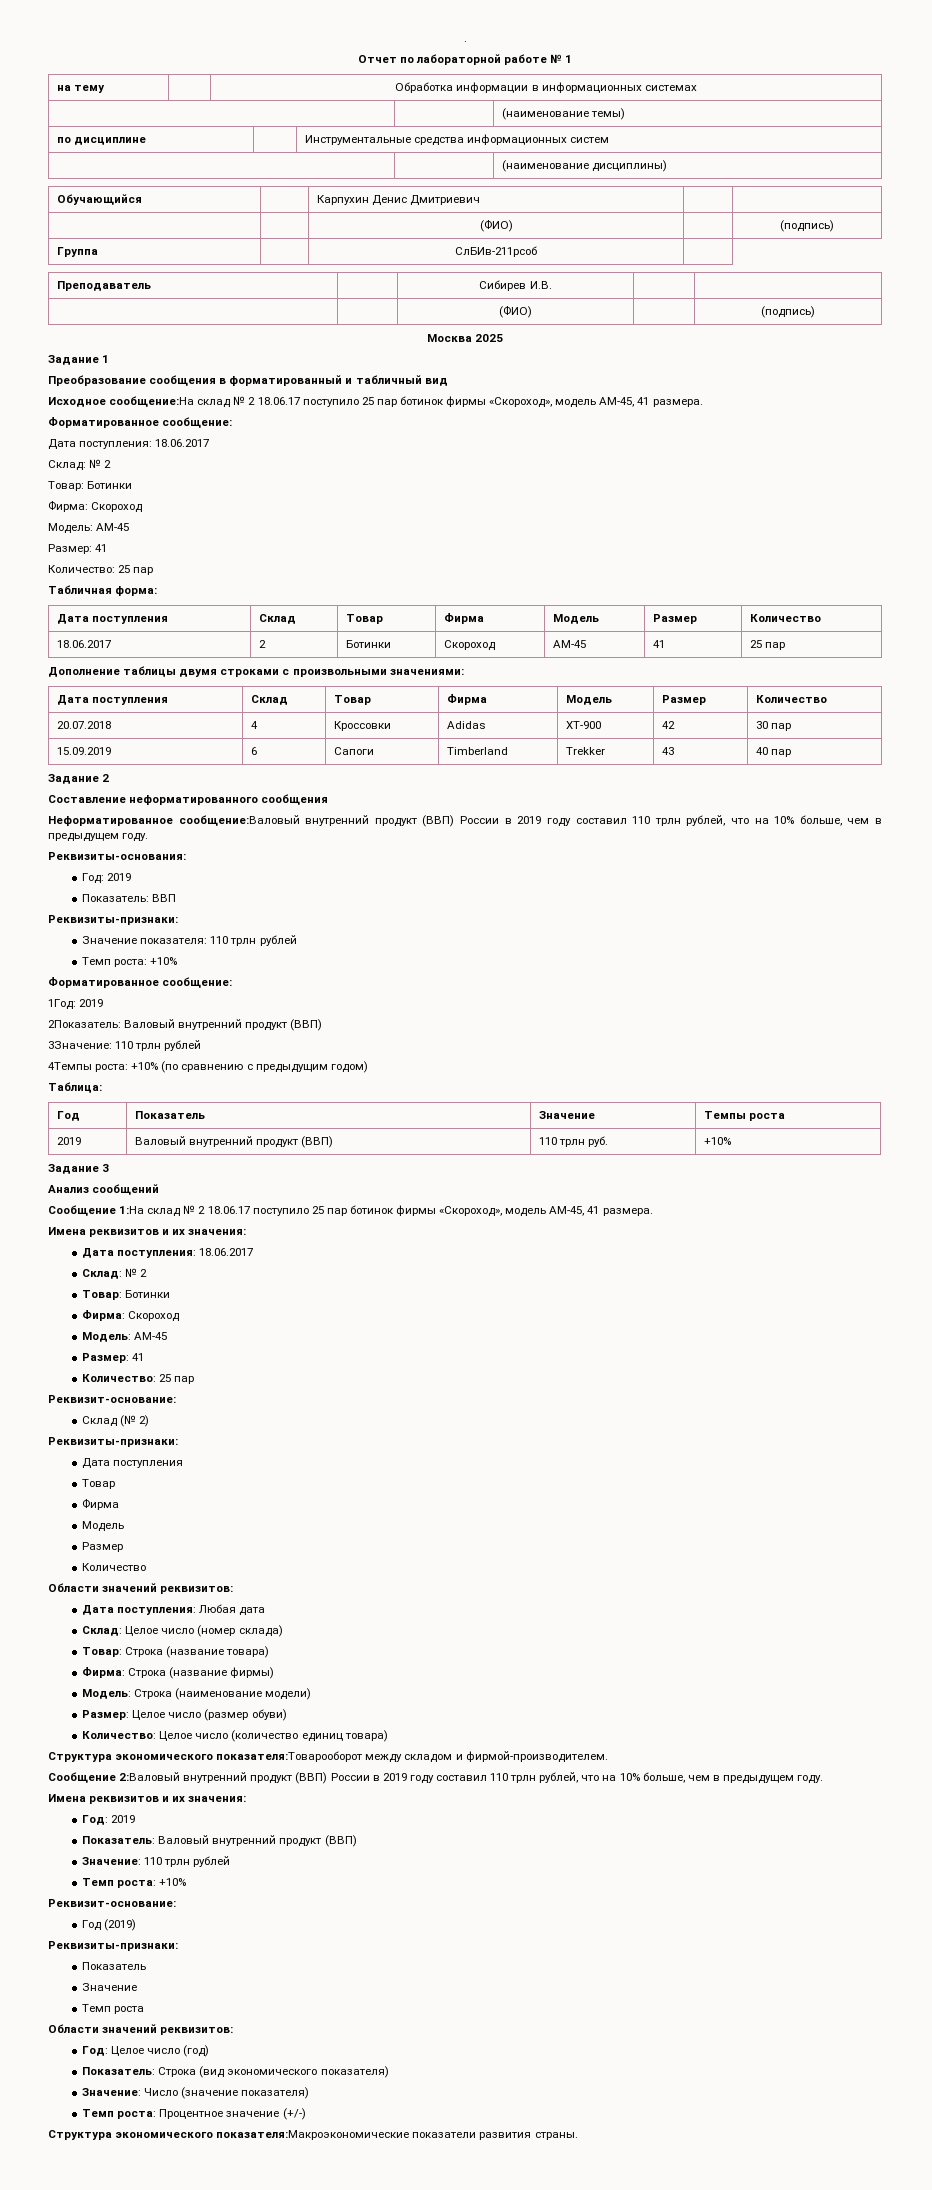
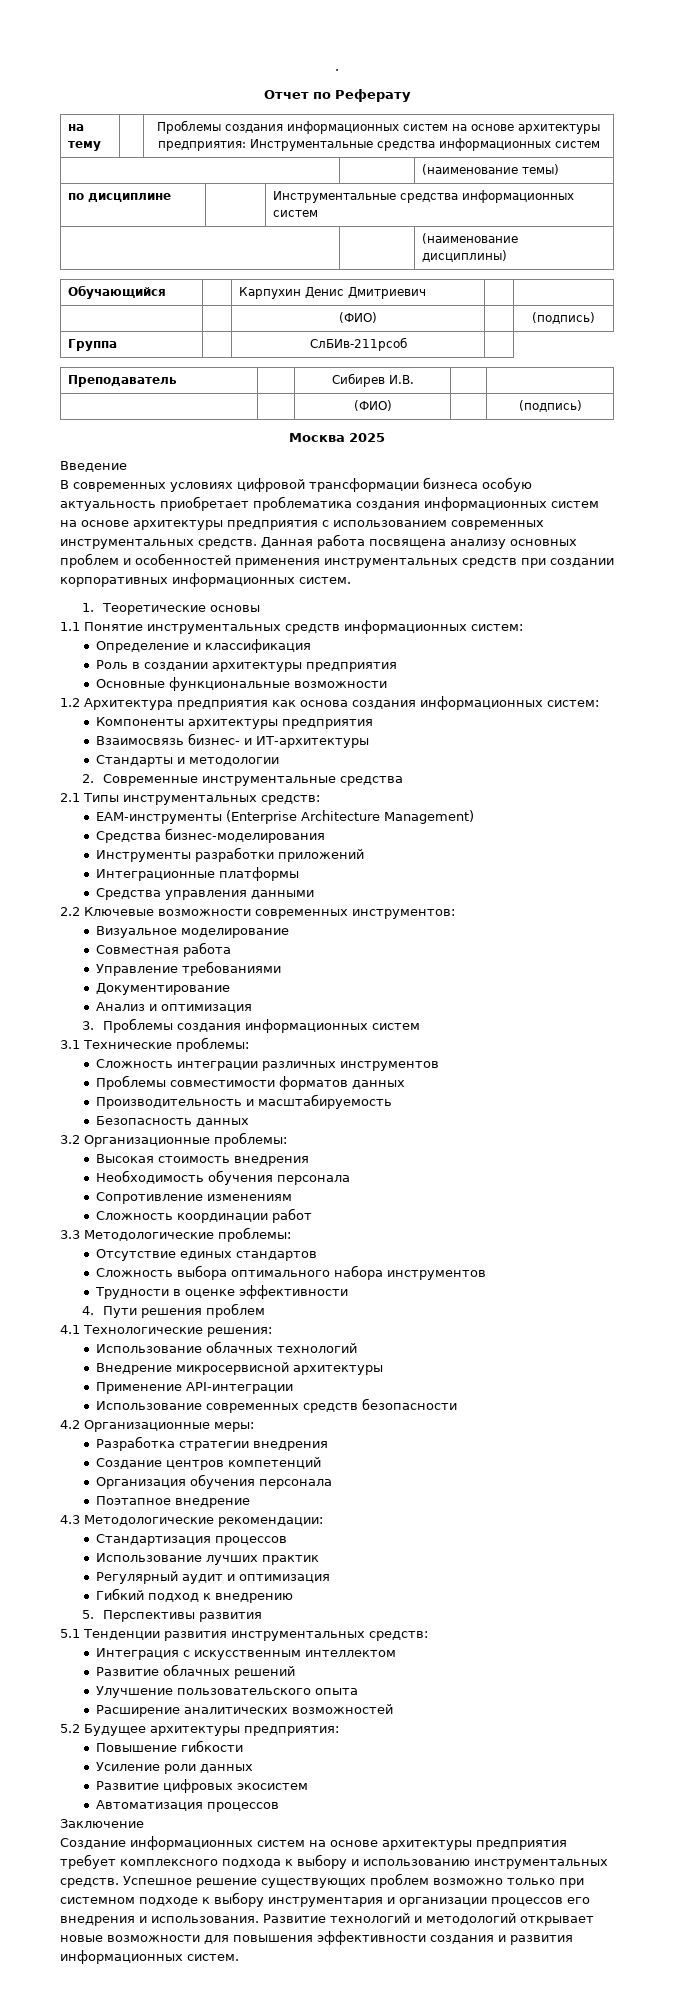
[415,54,573,65] [57,85,106,93] [395,82,697,93] лабораторной работе № 1 // на тему | | Обработка информации в информационных системах -> [335,89,411,102] [68,124,85,131] [68,141,102,151] [157,120,600,134] [157,138,600,151] Реферату // на тему | | Проблемы создания информационных систем на основе архитектуры предприятия: Инструментальные средства информационных систем
[48,355,110,365] [48,375,448,386] [48,396,703,408] [48,417,233,428] [48,439,210,450] [48,459,112,471] [48,481,133,491] [48,501,143,513] [48,523,130,534] [48,544,108,554] [48,565,154,575] [48,585,158,596] [57,614,169,624] [259,614,297,624] [346,614,384,624] [444,613,485,624] [553,614,600,624] [653,614,698,624] [750,614,822,622] [57,640,112,648] [259,640,267,648] [346,640,392,648] [444,640,496,651] [553,640,587,648] [653,640,666,648] [750,640,786,650] [48,666,464,677] [57,695,169,705] [251,695,289,705] [334,695,372,705] [447,694,488,705] [566,695,613,705] [662,695,707,705] [756,695,828,703] [57,721,112,729] [251,721,259,729] [334,721,392,731] [447,721,487,729] [566,721,602,729] [662,721,676,729] [756,721,792,731] [57,747,112,755] [251,747,258,755] [334,747,375,755] [447,747,509,755] [566,747,606,755] [662,747,675,755] [756,747,792,757] [48,774,110,784] [48,794,329,805] [48,815,882,827] [48,833,149,842] [48,852,186,860] [82,873,132,884] [82,894,177,902] [48,915,178,925] [82,935,297,946] [82,957,178,967] [48,977,233,988] [48,999,104,1010] [48,1019,323,1031] [48,1040,202,1051] [48,1061,368,1073] [48,1082,102,1093] [57,1111,81,1121] [135,1111,206,1119] [539,1111,596,1119] [704,1111,786,1121] [57,1137,82,1145] [135,1136,334,1148] [539,1136,609,1147] [704,1137,732,1145] [48,1164,110,1174] [48,1184,160,1195] [48,1205,653,1217] [48,1227,247,1237] [82,1248,254,1258] [82,1268,148,1279] [82,1290,171,1300] [82,1310,180,1322] [82,1332,168,1342] [82,1353,145,1363] [82,1374,195,1384] [48,1395,176,1403] [82,1415,150,1427] [48,1437,178,1447] [82,1458,184,1469] [82,1479,116,1489] [82,1499,120,1510] [82,1521,125,1532] [82,1542,124,1552] [82,1563,147,1571] [48,1583,234,1594] [82,1604,266,1616] [82,1625,283,1637] [82,1646,270,1658] [82,1667,275,1679] [82,1688,312,1700] [82,1709,287,1721] [82,1730,388,1742] [48,1751,608,1763] [48,1772,824,1784] [48,1794,247,1804] [82,1815,136,1825] [82,1835,357,1847] [82,1856,231,1867] [82,1878,187,1888] [48,1899,176,1907] [82,1919,137,1931] [48,1941,178,1951] [82,1962,147,1970] [82,1983,138,1991] [82,2004,145,2014] [48,2024,234,2035] [82,2045,210,2057] [82,2066,389,2078] [82,2087,310,2099] [82,2108,306,2120] [48,2130,578,2140] Задание 1 // Преобразование сообщения в форматированный и табличный вид // Исходное сообщение:На склад № 2 18.06.17 поступило 25 пар ботинок фирмы «Скороход», модель АМ-45, 41 размера. // Форматированное сообщение: // Дата поступления: 18.06.2017 // Склад: № 2 // Товар: Ботинки // Фирма: Скороход // Модель: АМ-45 // Размер: 41 // Количество: 25 пар // Табличная форма: // Дата поступления | Склад | Товар | Фирма | Модель | Размер | Количество // 18.06.2017 | 2 | Ботинки | Скороход | АМ-45 | 41 | 25 пар // Дополнение таблицы двумя строками с произвольными значениями: // Дата поступления | Склад | Товар | Фирма | Модель | Размер | Количество // 20.07.2018 | 4 | Кроссовки | Adidas | XT-900 | 42 | 30 пар // 15.09.2019 | 6 | Сапоги | Timberland | Trekker | 43 | 40 пар // Задание 2 // Составление неформатированного сообщения // Неформатированное сообщение:Валовый внутренний продукт (ВВП) России в 2019 году составил 110 трлн рублей, что на 10% больше, чем в предыдущем году. // Реквизиты-основания: // Год: 2019 // Показатель: ВВП // Реквизиты-признаки: // Значение показателя: 110 трлн рублей // Темп роста: +10% // Форматированное сообщение: // 1Год: 2019 // 2Показатель: Валовый внутренний продукт (ВВП) // 3Значение: 110 трлн рублей // 4Темпы роста: +10% (по сравнению с предыдущим годом) // Таблица: // Год | Показатель | Значение | Темпы роста // 2019 | Валовый внутренний продукт (ВВП) | 110 трлн руб. | +10% // Задание 3 // Анализ сообщений // Сообщение 1:На склад № 2 18.06.17 поступило 25 пар ботинок фирмы «Скороход», модель АМ-45, 41 размера. // Имена реквизитов и их значения: // Дата поступления: 18.06.2017 // Склад: № 2 // Товар: Ботинки // Фирма: Скороход // Модель: АМ-45 // Размер: 41 // Количество: 25 пар // Реквизит-основание: // Склад (№ 2) // Реквизиты-признаки: // Дата поступления // Товар // Фирма // Модель // Размер // Количество // Области значений реквизитов: // Дата поступления: Любая дата // Склад: Целое число (номер склада) // Товар: Строка (название товара) // Фирма: Строка (название фирмы) // Модель: Строка (наименование модели) // Размер: Целое число (размер обуви) // Количество: Целое число (количество единиц товара) // Структура экономического показателя:Товарооборот между складом и фирмой-производителем. // Сообщение 2:Валовый внутренний продукт (ВВП) России в 2019 году составил 110 трлн рублей, что на 10% больше, чем в предыдущем году. // Имена реквизитов и их значения: // Год: 2019 // Показатель: Валовый внутренний продукт (ВВП) // Значение: 110 трлн рублей // Темп роста: +10% // Реквизит-основание: // Год (2019) // Реквизиты-признаки: // Показатель // Значение // Темп роста // Области значений реквизитов: // Год: Целое число (год) // Показатель: Строка (вид экономического показателя) // Значение: Число (значение показателя) // Темп роста: Процентное значение (+/-) // Структура экономического показателя:Макроэкономические показатели развития страны. -> [60,461,127,472] [60,477,532,492] [60,496,599,511] [60,520,544,530] [60,534,577,549] [60,553,614,568] [60,573,351,587] [81,603,261,615] [60,620,523,634] [95,639,311,653] [95,660,397,672] [95,677,387,691] [60,696,599,710] [95,717,373,729] [95,733,369,748] [95,755,279,767] [81,774,404,786] [60,793,320,805] [95,810,474,824] [95,828,325,843] [95,847,364,862] [95,867,299,881] [95,888,314,900] [60,907,455,919] [95,926,289,938] [95,942,231,957] [95,961,281,976] [95,983,230,995] [95,1002,252,1013] [81,1018,421,1033] [60,1037,249,1052] [95,1059,439,1071] [95,1075,405,1090] [95,1094,392,1109] [95,1116,249,1127] [60,1132,287,1147] [95,1154,309,1166] [95,1170,350,1185] [95,1192,292,1204] [95,1208,312,1223] [60,1227,291,1242] [95,1249,317,1261] [95,1265,486,1280] [94,1285,348,1299] [81,1303,266,1318] [60,1325,272,1337] [95,1341,357,1353] [95,1362,383,1375] [95,1382,293,1394] [95,1398,457,1413] [60,1420,254,1432] [95,1436,328,1451] [95,1457,321,1470] [95,1474,332,1489] [95,1496,250,1508] [60,1515,323,1527] [95,1534,287,1546] [95,1553,319,1565] [95,1571,330,1584] [95,1588,293,1603] [81,1610,263,1622] [60,1629,428,1641] [95,1648,396,1660] [95,1664,295,1679] [95,1686,358,1698] [95,1704,393,1717] [60,1724,339,1736] [95,1740,243,1752] [95,1762,253,1774] [95,1779,308,1793] [95,1800,279,1812] [60,1819,144,1828] [60,1836,567,1850] [60,1854,608,1869] [60,1873,584,1888] [60,1892,590,1907] [60,1913,594,1926] [60,1931,573,1945] [60,1950,239,1964] Введение // В современных условиях цифровой трансформации бизнеса особую актуальность приобретает проблематика создания информационных систем на основе архитектуры предприятия с использованием современных инструментальных средств. Данная работа посвящена анализу основных проблем и особенностей применения инструментальных средств при создании корпоративных информационных систем. // 1. Теоретические основы // 1.1 Понятие инструментальных средств информационных систем: // Определение и классификация // Роль в создании архитектуры предприятия // Основные функциональные возможности // 1.2 Архитектура предприятия как основа создания информационных систем: // Компоненты архитектуры предприятия // Взаимосвязь бизнес- и ИТ-архитектуры // Стандарты и методологии // 2. Современные инструментальные средства // 2.1 Типы инструментальных средств: // EAM-инструменты (Enterprise Architecture Management) // Средства бизнес-моделирования // Инструменты разработки приложений // Интеграционные платформы // Средства управления данными // 2.2 Ключевые возможности современных инструментов: // Визуальное моделирование // Совместная работа // Управление требованиями // Документирование // Анализ и оптимизация // 3. Проблемы создания информационных систем // 3.1 Технические проблемы: // Сложность интеграции различных инструментов // Проблемы совместимости форматов данных // Производительность и масштабируемость // Безопасность данных // 3.2 Организационные проблемы: // Высокая стоимость внедрения // Необходимость обучения персонала // Сопротивление изменениям // Сложность координации работ // 3.3 Методологические проблемы: // Отсутствие единых стандартов // Сложность выбора оптимального набора инструментов // Трудности в оценке эффективности // 4. Пути решения проблем // 4.1 Технологические решения: // Использование облачных технологий // Внедрение микросервисной архитектуры // Применение API-интеграции // Использование современных средств безопасности // 4.2 Организационные меры: // Разработка стратегии внедрения // Создание центров компетенций // Организация обучения персонала // Поэтапное внедрение // 4.3 Методологические рекомендации: // Стандартизация процессов // Использование лучших практик // Регулярный аудит и оптимизация // Гибкий подход к внедрению // 5. Перспективы развития // 5.1 Тенденции развития инструментальных средств: // Интеграция с искусственным интеллектом // Развитие облачных решений // Улучшение пользовательского опыта // Расширение аналитических возможностей // 5.2 Будущее архитектуры предприятия: // Повышение гибкости // Усиление роли данных // Развитие цифровых экосистем // Автоматизация процессов // Заключение // Создание информационных систем на основе архитектуры предприятия требует комплексного подхода к выбору и использованию инструментальных средств. Успешное решение существующих проблем возможно только при системном подходе к выбору инструментария и организации процессов его внедрения и использования. Развитие технологий и методологий открывает новые возможности для повышения эффективности создания и развития информационных систем.

